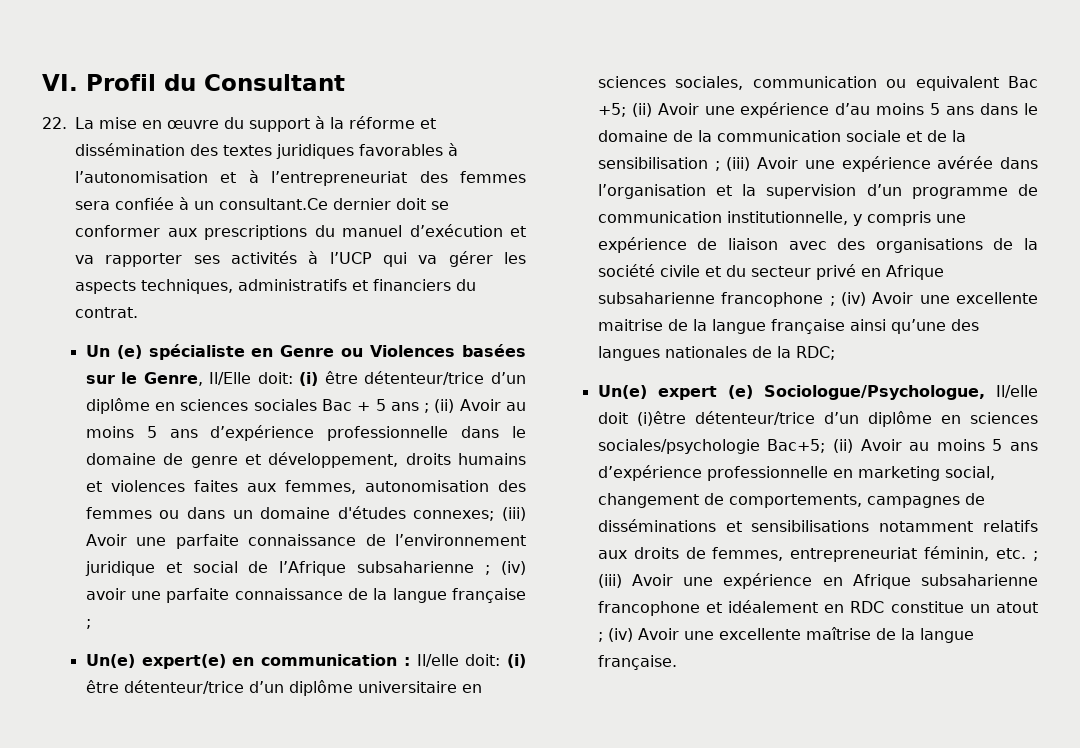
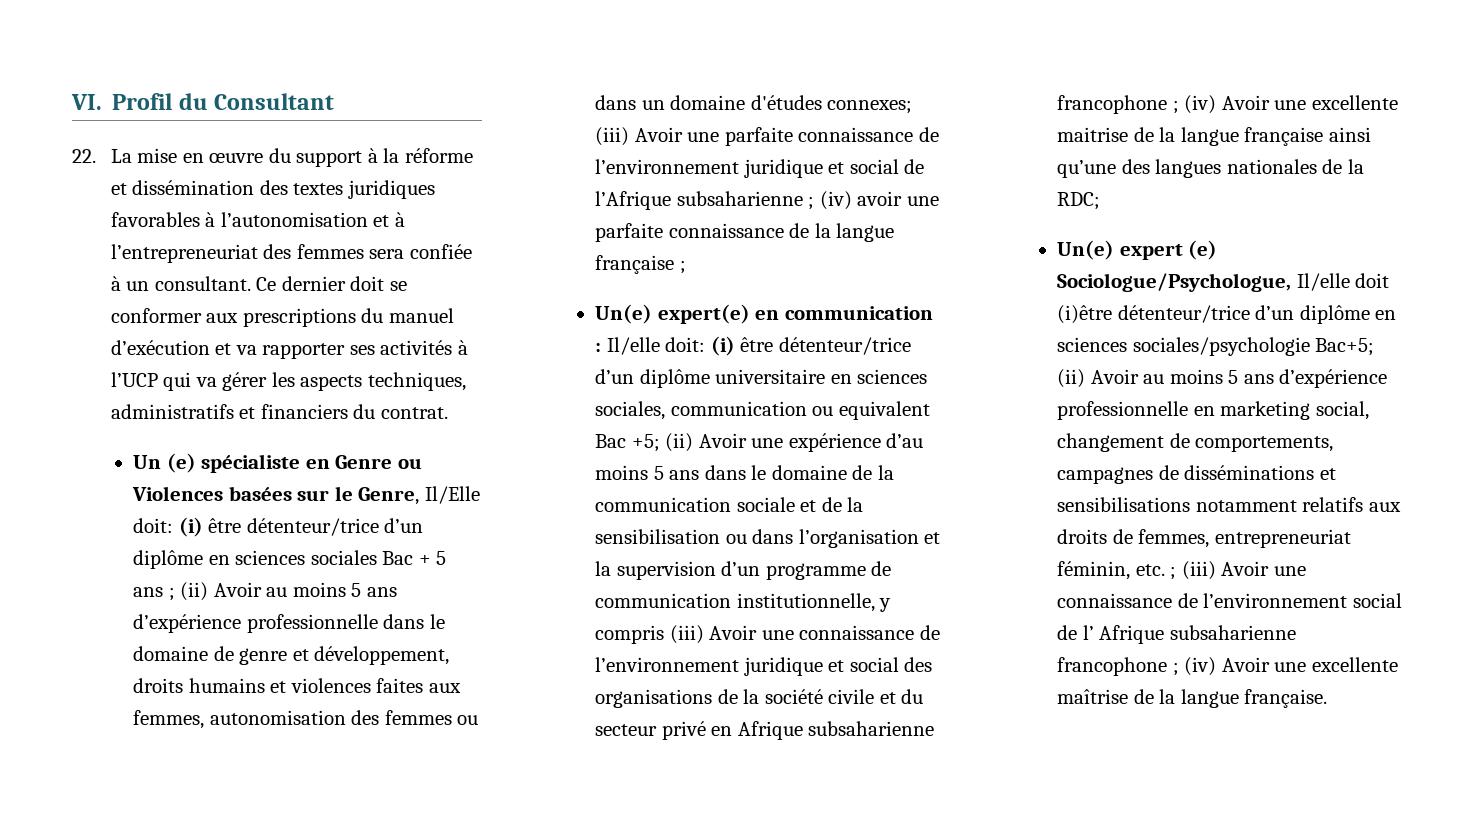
[219,198,328,210] consultant.Ce -> [154,276,277,291] consultant. Ce
[714,156,994,172] ; (iii) Avoir une expérience avérée -> [725,534,747,544] ou
[935,214,966,223] [597,237,827,253] une expérience de liaison avec -> [669,625,940,644] [595,657,899,676] (iii) Avoir une connaissance de l’environnement juridique et social
[723,573,1038,589] [597,600,1038,616] expérience en Afrique subsaharienne francophone et idéalement en RDC constitue un atout -> [1057,593,1402,608] [1057,625,1296,644] [1057,657,1168,676] connaissance de l’environnement social de l’ Afrique subsaharienne francophone

